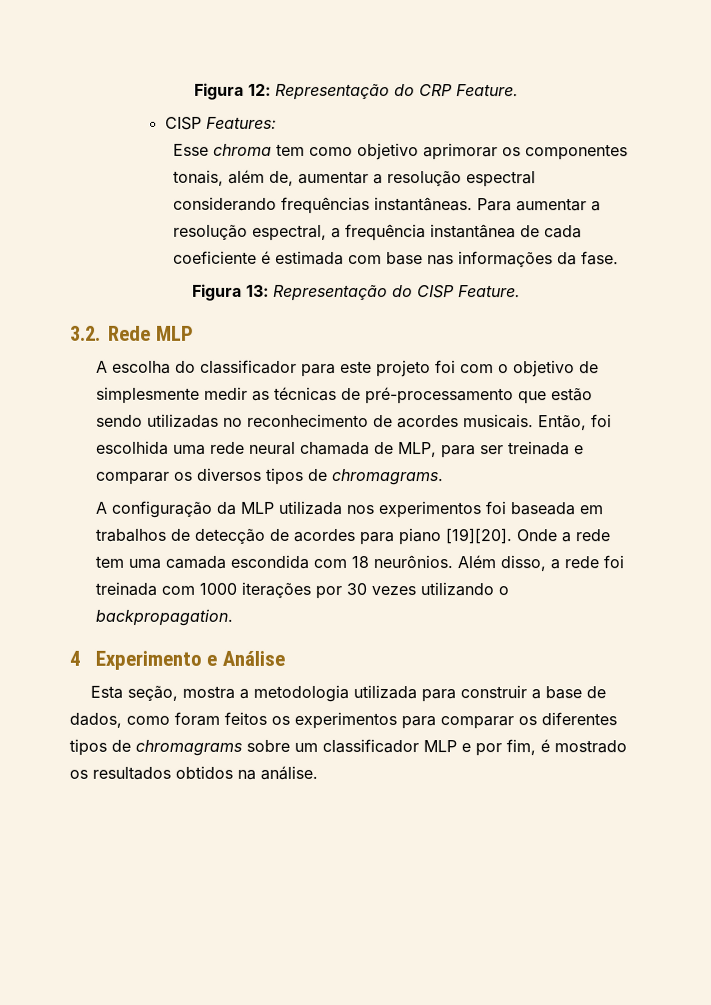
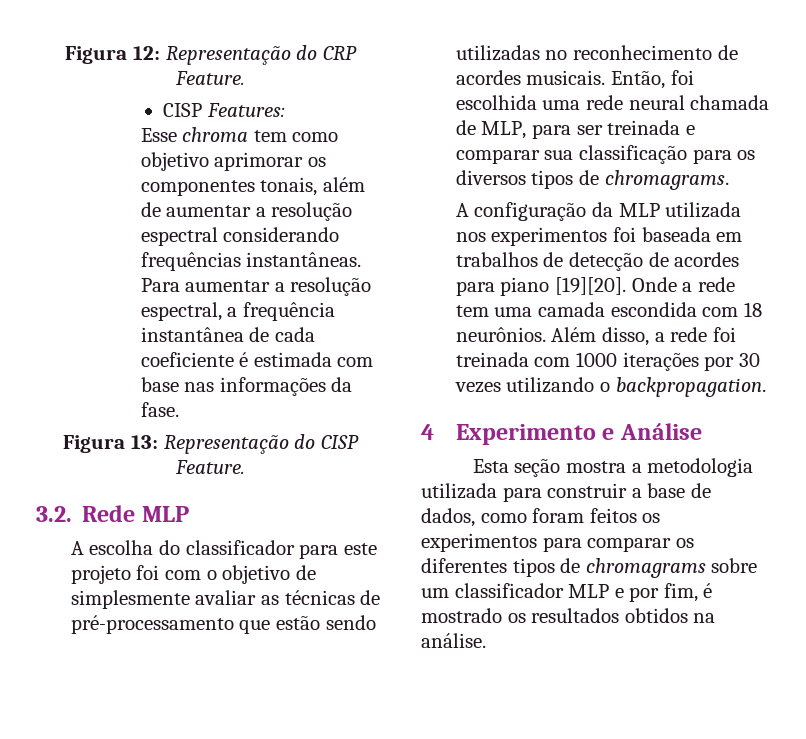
[268,170,294,186] de, -> [140,202,161,217] de
[203,386,248,400] medir -> [195,590,257,605] avaliar
(170, 478) none -> [544,145,732,164] sua classificação para
[127,685,179,701] seção, -> [514,458,561,477] seção

